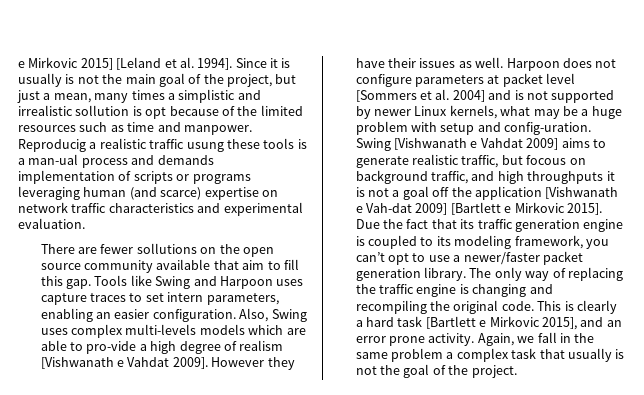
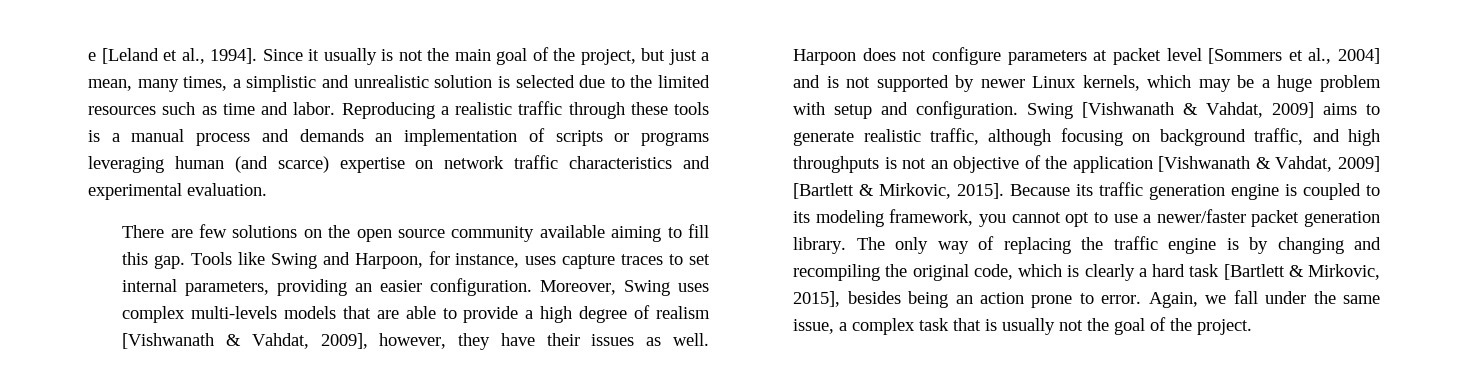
[18,57,113,70] e Mirkovic 2015] -> [88,52,96,61] e
[179,57,194,68] al. -> [181,48,205,64] al.,
[281,58,291,68] is -> (319, 55) none
[131,90,165,100] times -> [183,76,228,91] times,
[18,105,235,119] irrealistic sollution is opt because of -> [353,75,625,88] unrealistic solution is selected due to
[183,125,252,135] [18,139,86,152] manpower. Reproducig -> [293,102,435,119] labor. Reproducing
[186,142,224,152] usung -> [568,102,625,119] through
[28,154,79,165] man-ual -> [131,129,185,142] manual
(214, 160) none -> [375,133,393,142] an
[100,243,197,254] fewer sollutions -> [198,224,298,238] few solutions
[213,260,265,270] that aim -> [611,226,662,242] aiming
[219,276,273,289] Harpoon -> [354,251,520,269] Harpoon, for instance,
[167,292,279,305] [40,308,93,322] intern parameters, enabling -> [122,279,348,296] internal parameters, providing
[239,308,269,322] Also, -> [540,280,617,295] Moreover,
[248,325,284,335] which -> [342,306,371,319] that
[86,341,137,354] pro-vide -> [463,306,519,323] provide
[117,357,265,369] e Vahdat 2009]. However -> [225,333,447,349] & Vahdat, 2009], however,
[435,89,450,100] al. -> [1308,48,1332,64] al.,
[500,106,531,116] what -> [1147,75,1192,88] which
[504,122,592,135] config-uration. -> [916,101,1019,119] configuration.
[470,138,523,148] e Vahdat -> [1183,102,1264,118] & Vahdat,
[501,155,567,165] but focous -> [988,128,1123,146] although focusing
[606,171,615,181] [355,186,619,200] [355,202,602,215] [355,219,457,229] it is not a goal off the application [Vishwanath e Vah-dat 2009] [Bartlett e Mirkovic 2015]. Due the fact that -> [884,155,1380,173] [793,183,1071,199] is not an objective of the application [Vishwanath & Vahdat, 2009] [Bartlett & Mirkovic, 2015]. Because
[355,252,385,262] can’t -> [1011,212,1061,223] cannot
(469, 289) none -> [1249,237,1269,254] by
[501,301,562,311] code. This -> [973,264,1063,280] code, which
[479,316,622,330] [355,333,475,346] e Mirkovic 2015], and an error prone activity. -> [1288,264,1380,280] [793,291,1142,308] & Mirkovic, 2015], besides being an action prone to error.
[559,333,571,343] in -> [1265,291,1307,304] under
[391,348,444,362] problem -> [793,319,835,334] issue,
[567,348,625,362] usually is -> [985,318,1056,335] is usually

